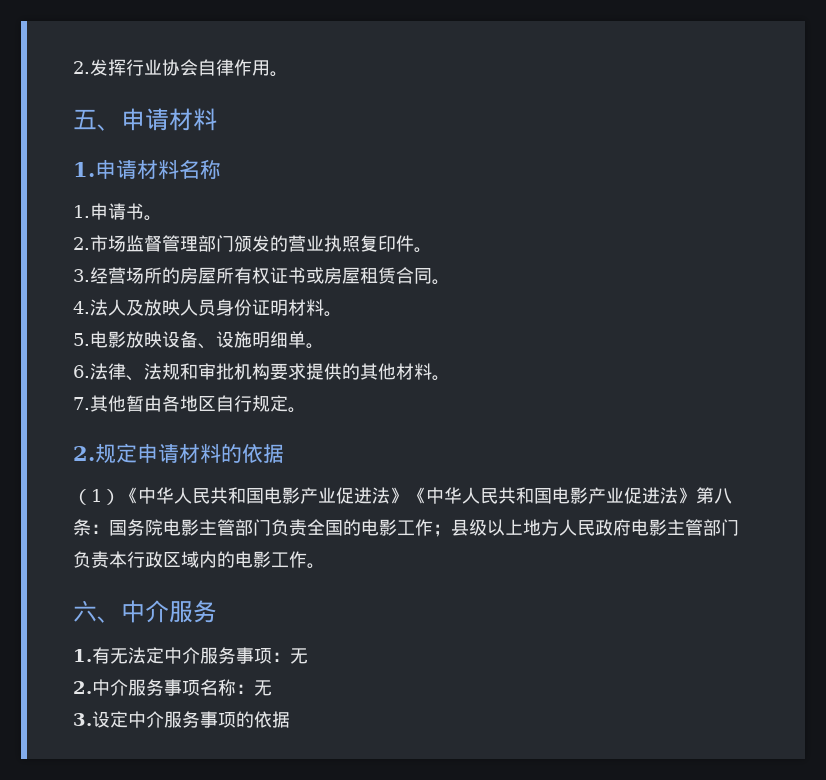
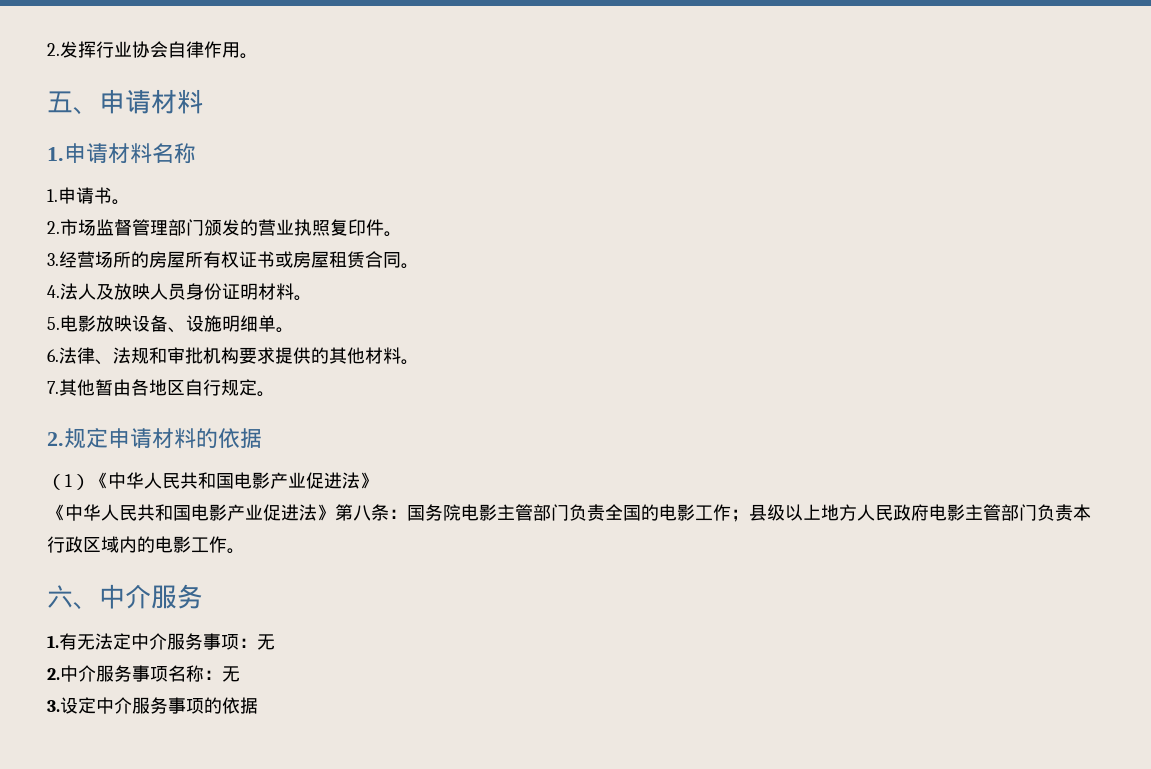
(408, 495) none -> (378, 480) //

